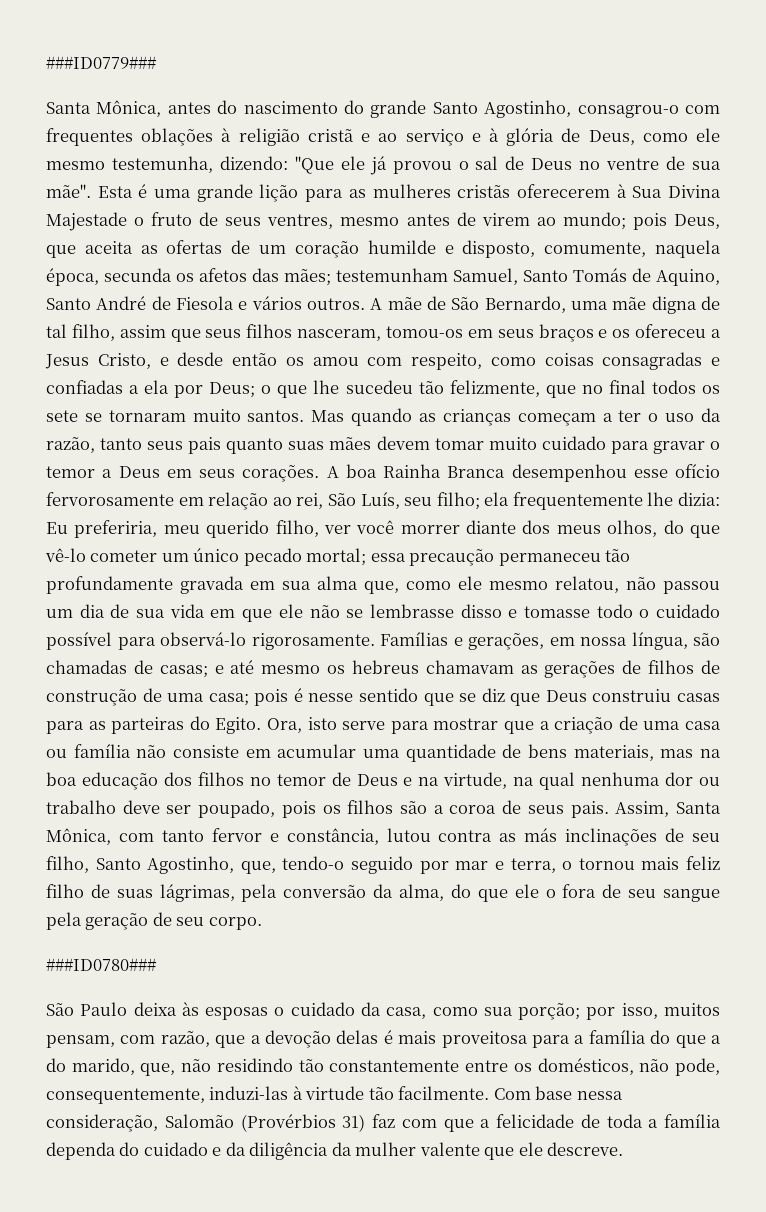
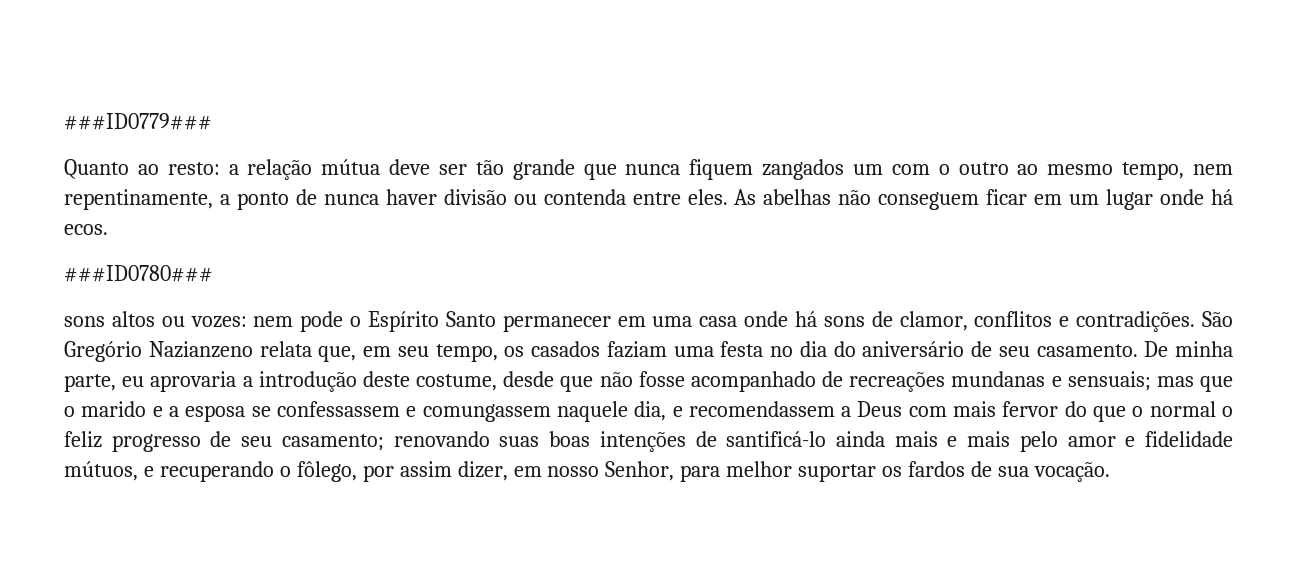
[46,100,720,118] [46,128,720,146] [46,156,722,175] [46,184,722,202] [46,212,721,231] [46,240,721,258] [46,268,720,286] [46,296,721,314] [46,324,721,342] [45,352,720,370] [46,380,721,398] [46,408,721,426] [46,436,721,454] [46,464,720,482] [46,492,720,510] [46,520,721,538] [45,548,631,566] [46,576,720,594] [46,604,720,622] [46,632,720,650] [46,660,720,678] [46,688,720,706] [46,716,722,734] [46,744,721,762] [46,772,721,790] [46,800,721,818] [46,828,720,846] [46,856,721,874] [46,884,721,902] [46,912,262,930] [46,958,157,971] [46,1002,721,1020] [46,1030,721,1048] [46,1058,721,1076] [46,1086,623,1104] [46,1114,721,1132] [46,1142,624,1160] Santa Mônica, antes do nascimento do grande Santo Agostinho, consagrou-o com frequentes oblações à religião cristã e ao serviço e à glória de Deus, como ele mesmo testemunha, dizendo: "Que ele já provou o sal de Deus no ventre de sua mãe". Esta é uma grande lição para as mulheres cristãs oferecerem à Sua Divina Majestade o fruto de seus ventres, mesmo antes de virem ao mundo; pois Deus, que aceita as ofertas de um coração humilde e disposto, comumente, naquela época, secunda os afetos das mães; testemunham Samuel, Santo Tomás de Aquino, Santo André de Fiesola e vários outros. A mãe de São Bernardo, uma mãe digna de tal filho, assim que seus filhos nasceram, tomou-os em seus braços e os ofereceu a Jesus Cristo, e desde então os amou com respeito, como coisas consagradas e confiadas a ela por Deus; o que lhe sucedeu tão felizmente, que no final todos os sete se tornaram muito santos. Mas quando as crianças começam a ter o uso da razão, tanto seus pais quanto suas mães devem tomar muito cuidado para gravar o temor a Deus em seus corações. A boa Rainha Branca desempenhou esse ofício fervorosamente em relação ao rei, São Luís, seu filho; ela frequentemente lhe dizia: Eu preferiria, meu querido filho, ver você morrer diante dos meus olhos, do que vê-lo cometer um único pecado mortal; essa precaução permaneceu tão profundamente gravada em sua alma que, como ele mesmo relatou, não passou um dia de sua vida em que ele não se lembrasse disso e tomasse todo o cuidado possível para observá-lo rigorosamente. Famílias e gerações, em nossa língua, são chamadas de casas; e até mesmo os hebreus chamavam as gerações de filhos de construção de uma casa; pois é nesse sentido que se diz que Deus construiu casas para as parteiras do Egito. Ora, isto serve para mostrar que a criação de uma casa ou família não consiste em acumular uma quantidade de bens materiais, mas na boa educação dos filhos no temor de Deus e na virtude, na qual nenhuma dor ou trabalho deve ser poupado, pois os filhos são a coroa de seus pais. Assim, Santa Mônica, com tanto fervor e constância, lutou contra as más inclinações de seu filho, Santo Agostinho, que, tendo-o seguido por mar e terra, o tornou mais feliz filho de suas lágrimas, pela conversão da alma, do que ele o fora de seu sangue pela geração de seu corpo. // ###ID0780### // São Paulo deixa às esposas o cuidado da casa, como sua porção; por isso, muitos pensam, com razão, que a devoção delas é mais proveitosa para a família do que a do marido, que, não residindo tão constantemente entre os domésticos, não pode, consequentemente, induzi-las à virtude tão facilmente. Com base nessa consideração, Salomão (Provérbios 31) faz com que a felicidade de toda a família dependa do cuidado e da diligência da mulher valente que ele descreve. -> [64,159,1234,180] [64,189,1234,210] [64,224,108,235] [64,265,213,282] [64,311,1234,332] [64,341,1233,362] [64,371,1233,392] [64,401,1234,422] [64,431,1233,452] [64,461,1110,482] Quanto ao resto: a relação mútua deve ser tão grande que nunca fiquem zangados um com o outro ao mesmo tempo, nem repentinamente, a ponto de nunca haver divisão ou contenda entre eles. As abelhas não conseguem ficar em um lugar onde há ecos. // ###ID0780### // sons altos ou vozes: nem pode o Espírito Santo permanecer em uma casa onde há sons de clamor, conflitos e contradições. São Gregório Nazianzeno relata que, em seu tempo, os casados faziam uma festa no dia do aniversário de seu casamento. De minha parte, eu aprovaria a introdução deste costume, desde que não fosse acompanhado de recreações mundanas e sensuais; mas que o marido e a esposa se confessassem e comungassem naquele dia, e recomendassem a Deus com mais fervor do que o normal o feliz progresso de seu casamento; renovando suas boas intenções de santificá-lo ainda mais e mais pelo amor e fidelidade mútuos, e recuperando o fôlego, por assim dizer, em nosso Senhor, para melhor suportar os fardos de sua vocação.

